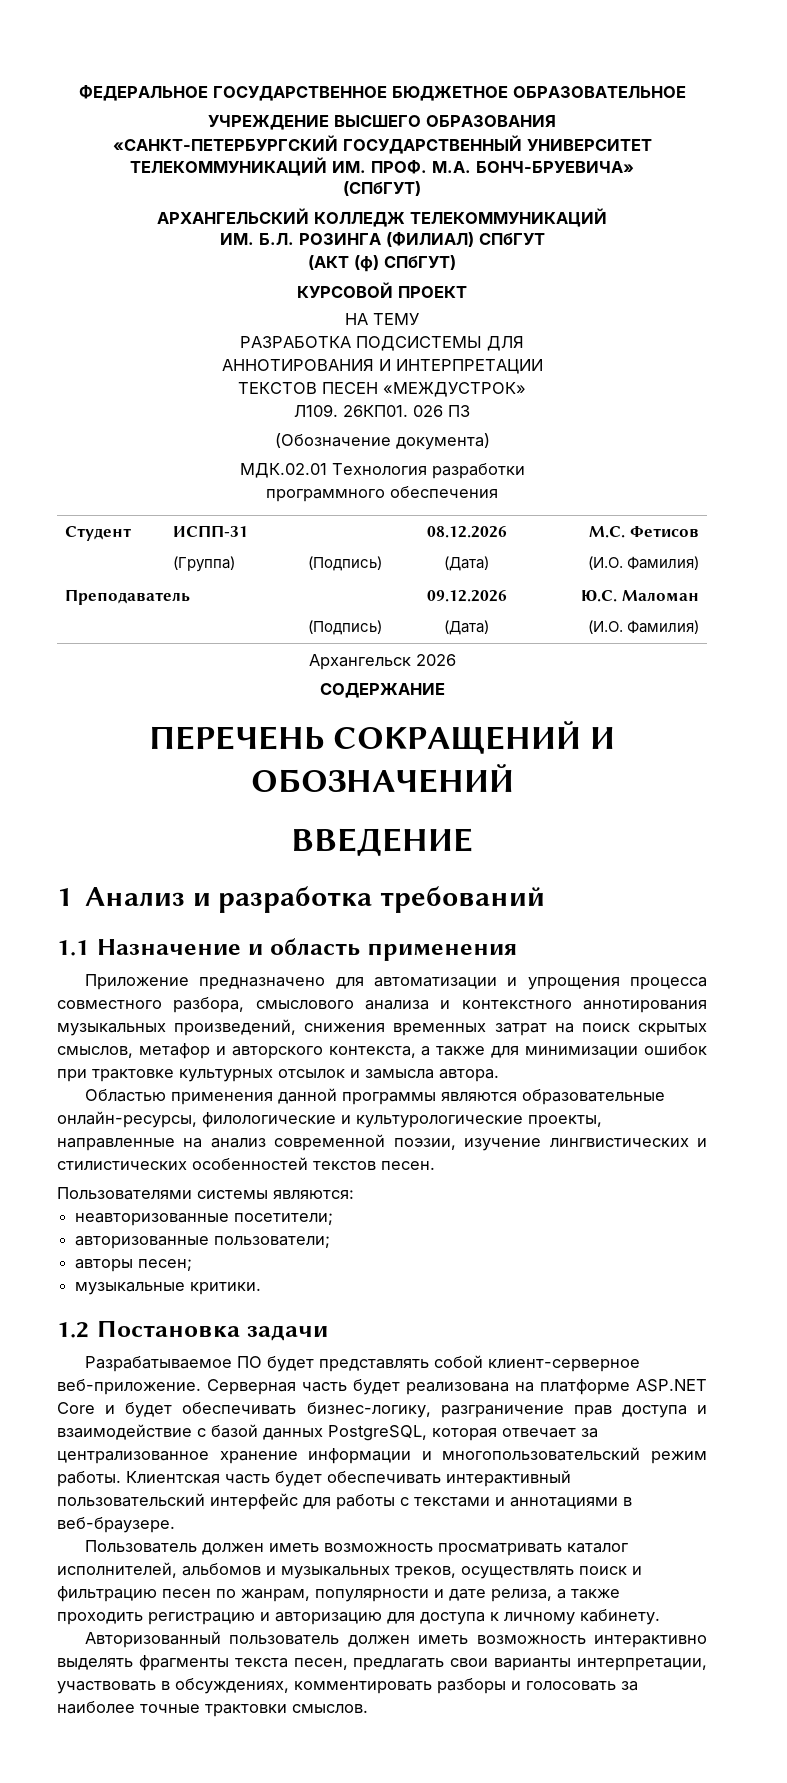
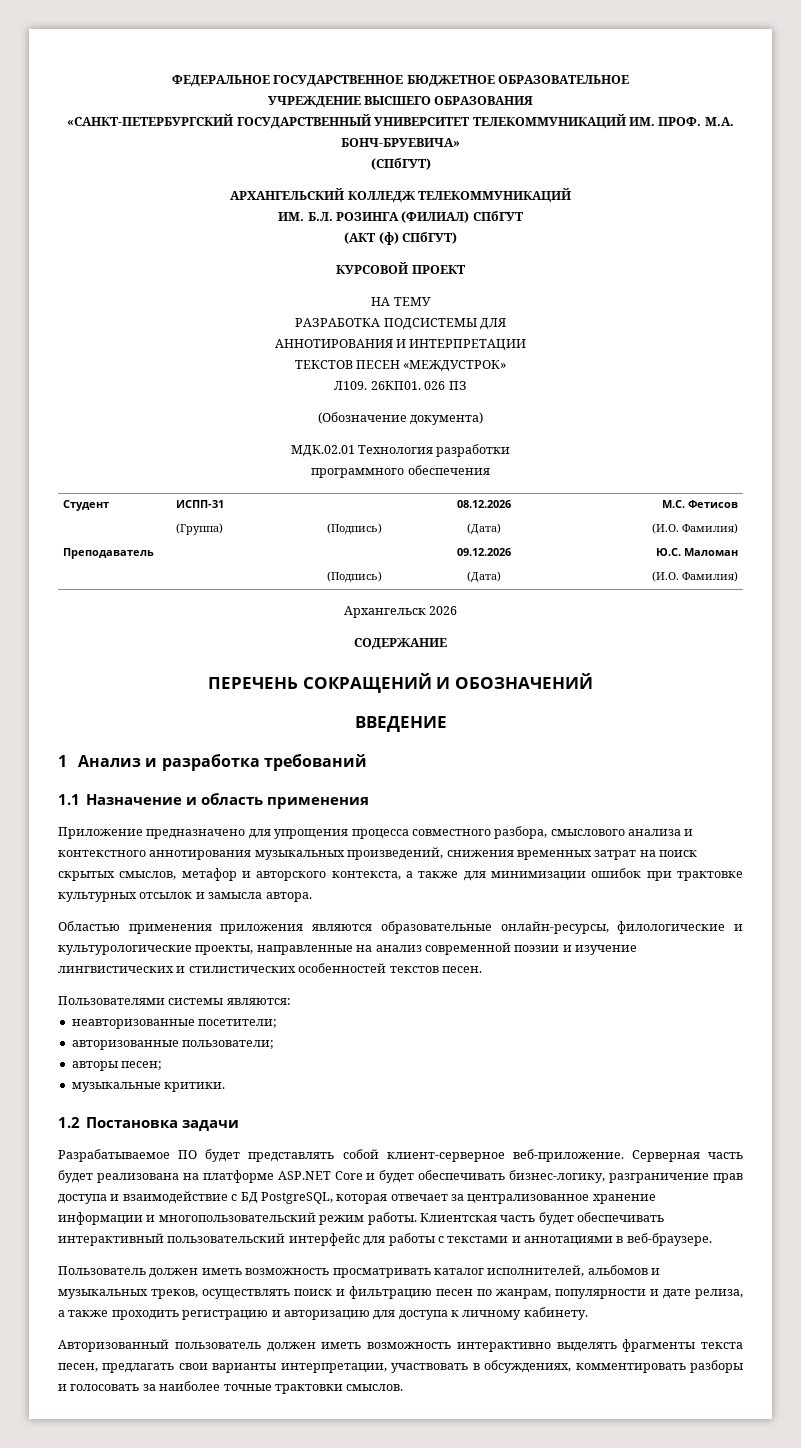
[373,977,518,989] автоматизации и -> (271, 834) none
[277,1088,436,1105] данной программы -> [220,924,304,934] приложения
[393,1138,456,1150] поэзии, -> [514,945,572,952] поэзии и
[211,1424,323,1440] базой данных -> [240,1192,258,1204] БД

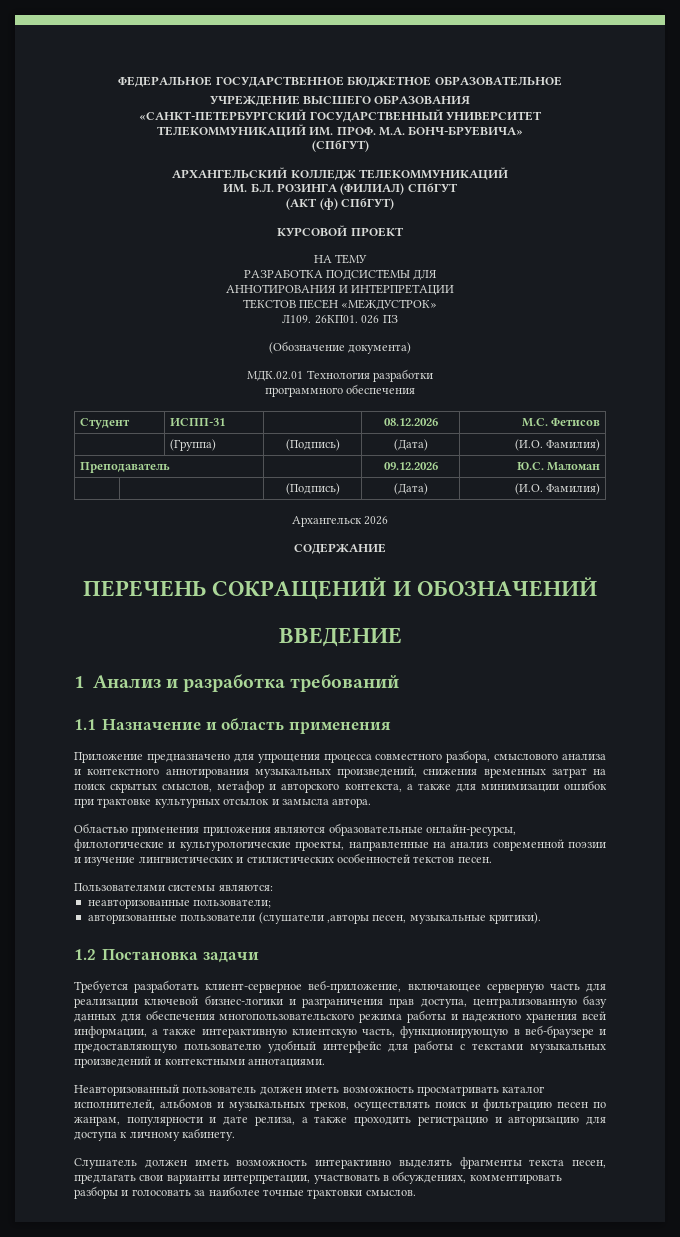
[198,1019,278,1028] посетители; -> [193,899,272,908] пользователи;
[182,1040,275,1049] [71,1061,163,1071] [71,1082,226,1092] [58,1117,240,1131] [58,1149,743,1162] [58,1170,743,1183] [58,1191,656,1204] [58,1212,664,1225] [58,1233,286,1246] пользователи; // авторы песен; // музыкальные критики. // 1.2 Постановка задачи // Разрабатываемое ПО будет представлять собой клиент-серверное веб-приложение. Серверная часть будет реализована на платформе ASP.NET Core и будет обеспечивать бизнес-логику, разграничение прав доступа и взаимодействие с БД PostgreSQL, которая отвечает за централизованное хранение информации и многопользовательский режим работы. Клиентская часть будет обеспечивать интерактивный пользовательский -> [180,912,541,924] [74,949,259,963] [74,980,607,993] [74,995,607,1008] [74,1010,606,1023] [74,1025,606,1038] [74,1040,316,1053] пользователи (слушатели ,авторы песен, музыкальные критики). // 1.2 Постановка задачи // Требуется разработать клиент-серверное веб-приложение, включающее серверную часть для реализации ключевой бизнес-логики и разграничения прав доступа, централизованную базу данных для обеспечения многопользовательского режима работы и надежного хранения всей информации, а также интерактивную клиентскую часть, функционирующую в веб-браузере и предоставляющую пользователю удобный
[511,1233,712,1246] [58,1266,146,1275] и аннотациями в веб-браузере. // Пользователь -> [530,1044,606,1053] [74,1056,326,1068] [74,1084,257,1096] музыкальных произведений и контекстными аннотациями. // Неавторизованный пользователь
[58,1339,261,1352] Авторизованный пользователь -> [74,1158,137,1169] Слушатель

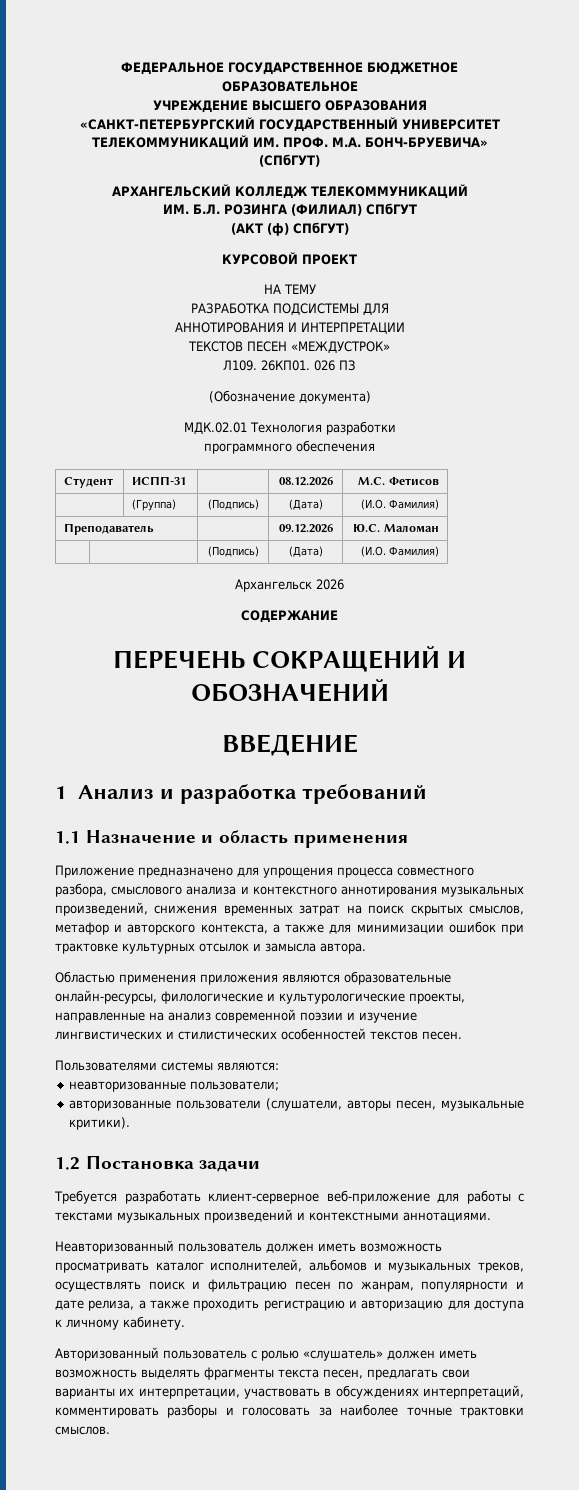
[258,912,369,924] (слушатели ,авторы -> [265,1098,391,1111] (слушатели, авторы
[308,980,607,993] [74,995,607,1008] [74,1010,606,1023] [74,1025,606,1038] [74,1040,381,1053] веб-приложение, включающее серверную часть для реализации ключевой бизнес-логики и разграничения прав доступа, централизованную базу данных для обеспечения многопользовательского режима работы и надежного хранения всей информации, а также интерактивную клиентскую часть, функционирующую в веб-браузере и предоставляющую пользователю удобный интерфейс -> [326,1190,430,1204] веб-приложение
[74,1158,391,1169] Слушатель должен иметь возможность интерактивно -> [55,1347,477,1361] [55,1369,137,1378] Авторизованный пользователь с ролью «слушатель» должен иметь возможность
(220, 1179) none -> [119,1388,135,1396] их
[392,1171,467,1184] обсуждениях, -> [335,1385,524,1399] обсуждениях интерпретаций,

